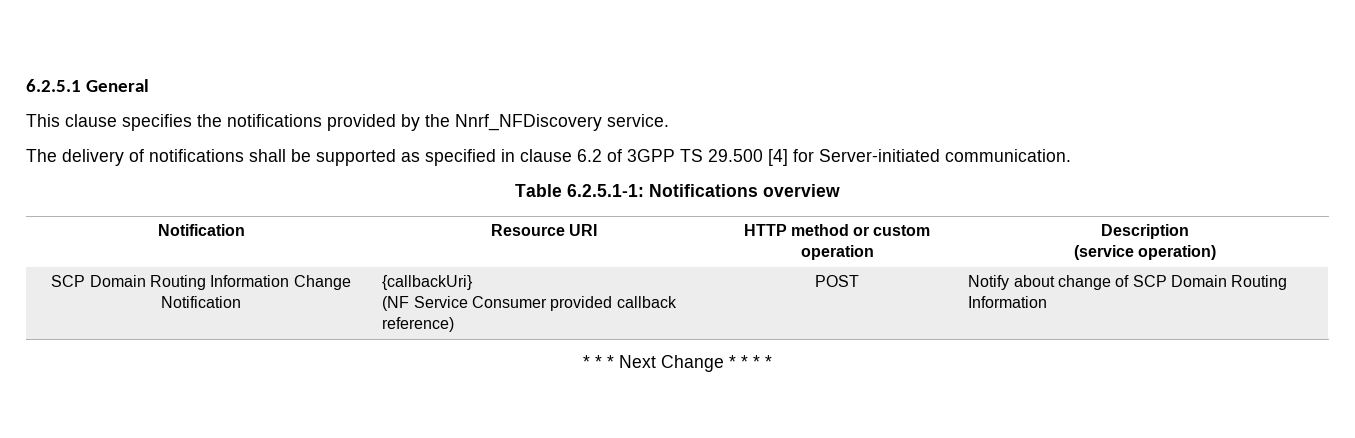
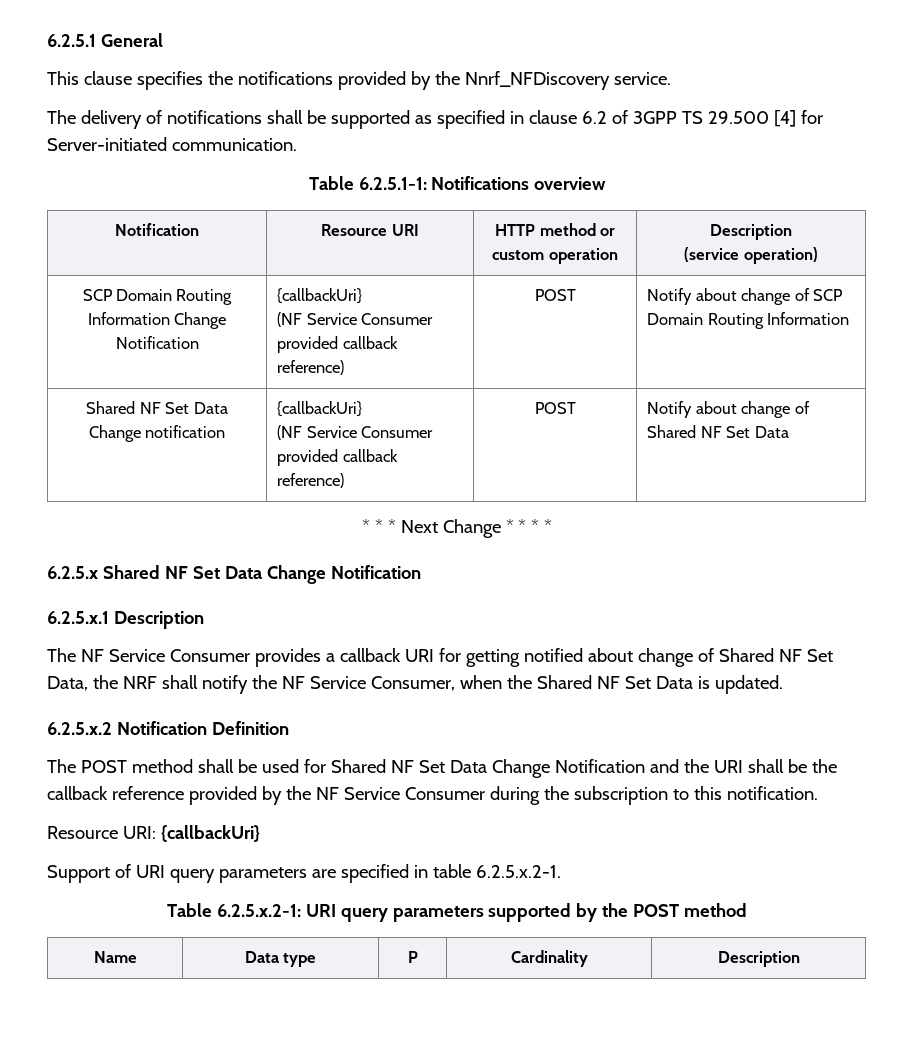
(1048, 302) none -> [86,401,228,414] [88,425,226,442] [277,401,363,417] [277,425,434,440] [277,449,398,466] [277,473,345,488] [534,402,576,414] [647,401,810,418] [647,425,789,438] // Shared NF Set Data Change notification | {callbackUri} // (NF Service Consumer provided callback reference) | POST | Notify about change of Shared NF Set Data
(772, 361) none -> [47,565,421,584] [47,611,204,629] [47,648,833,667] [47,675,783,694] [47,721,289,735] [47,759,837,778] [47,786,818,805] [47,825,260,842] [47,864,561,883] [166,903,748,922] [93,951,137,963] [244,951,317,967] [407,951,418,963] [510,950,588,967] [717,951,800,967] // 6.2.5.x Shared NF Set Data Change Notification // 6.2.5.x.1 Description // The NF Service Consumer provides a callback URI for getting notified about change of Shared NF Set Data, the NRF shall notify the NF Service Consumer, when the Shared NF Set Data is updated. // 6.2.5.x.2 Notification Definition // The POST method shall be used for Shared NF Set Data Change Notification and the URI shall be the callback reference provided by the NF Service Consumer during the subscription to this notification. // Resource URI: {callbackUri} // Support of URI query parameters are specified in table 6.2.5.x.2-1. // Table 6.2.5.x.2-1: URI query parameters supported by the POST method // Name | Data type | P | Cardinality | Description

